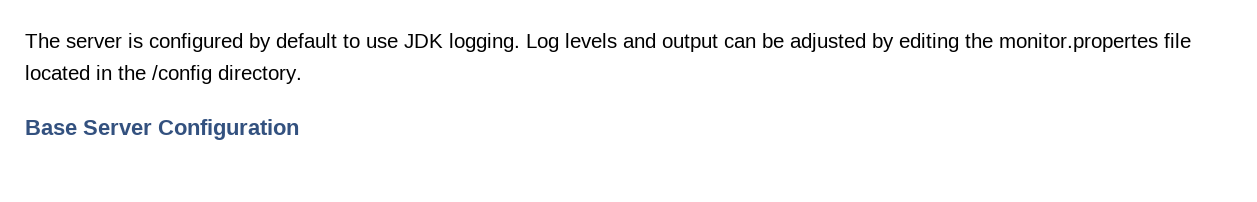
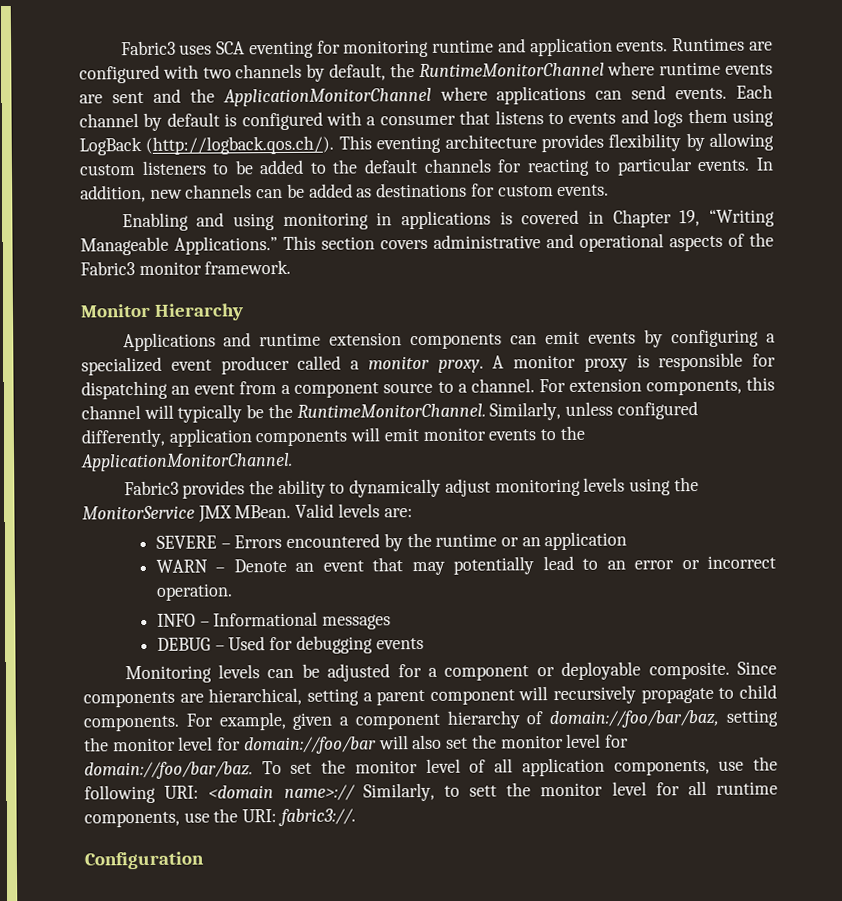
[25,33,1191,52] [25,65,302,84] [25,120,152,135] The server is configured by default to use JDK logging. Log levels and output can be adjusted by editing the monitor.propertes file located in the /config directory. // Base Server -> [120,37,773,59] [79,61,773,84] [79,84,773,107] [79,108,774,131] [79,132,774,156] [79,157,774,177] [80,182,610,203] [121,209,776,232] [80,232,774,256] [80,259,292,276] [80,303,244,321] [122,329,776,352] [81,352,776,376] [81,376,776,400] [81,401,698,423] [81,425,585,448] [81,452,293,472] [123,477,699,499] [82,503,413,523] [155,531,628,552] [155,555,776,576] [155,583,233,601] [156,611,392,630] [156,635,424,654] [124,661,777,684] [83,684,777,708] [83,709,778,732] [84,733,629,755] [84,756,779,780] [84,780,778,804] [84,808,356,828] Fabric3 uses SCA eventing for monitoring runtime and application events. Runtimes are configured with two channels by default, the RuntimeMonitorChannel where runtime events are sent and the ApplicationMonitorChannel where applications can send events. Each channel by default is configured with a consumer that listens to events and logs them using LogBack (http://logback.qos.ch/). This eventing architecture provides flexibility by allowing custom listeners to be added to the default channels for reacting to particular events. In addition, new channels can be added as destinations for custom events. // Enabling and using monitoring in applications is covered in Chapter 19, “Writing Manageable Applications.” This section covers administrative and operational aspects of the Fabric3 monitor framework. // Monitor Hierarchy // Applications and runtime extension components can emit events by configuring a specialized event producer called a monitor proxy. A monitor proxy is responsible for dispatching an event from a component source to a channel. For extension components, this channel will typically be the RuntimeMonitorChannel. Similarly, unless configured differently, application components will emit monitor events to the ApplicationMonitorChannel. // Fabric3 provides the ability to dynamically adjust monitoring levels using the MonitorService JMX MBean. Valid levels are: // SEVERE – Errors encountered by the runtime or an application // WARN – Denote an event that may potentially lead to an error or incorrect operation. // INFO – Informational messages // DEBUG – Used for debugging events // Monitoring levels can be adjusted for a component or deployable composite. Since components are hierarchical, setting a parent component will recursively propagate to child components. For example, given a component hierarchy of domain://foo/bar/baz, setting the monitor level for domain://foo/bar will also set the monitor level for domain://foo/bar/baz. To set the monitor level of all application components, use the following URI: <domain name>:// Similarly, to sett the monitor level for all runtime components, use the URI: fabric3://. //

